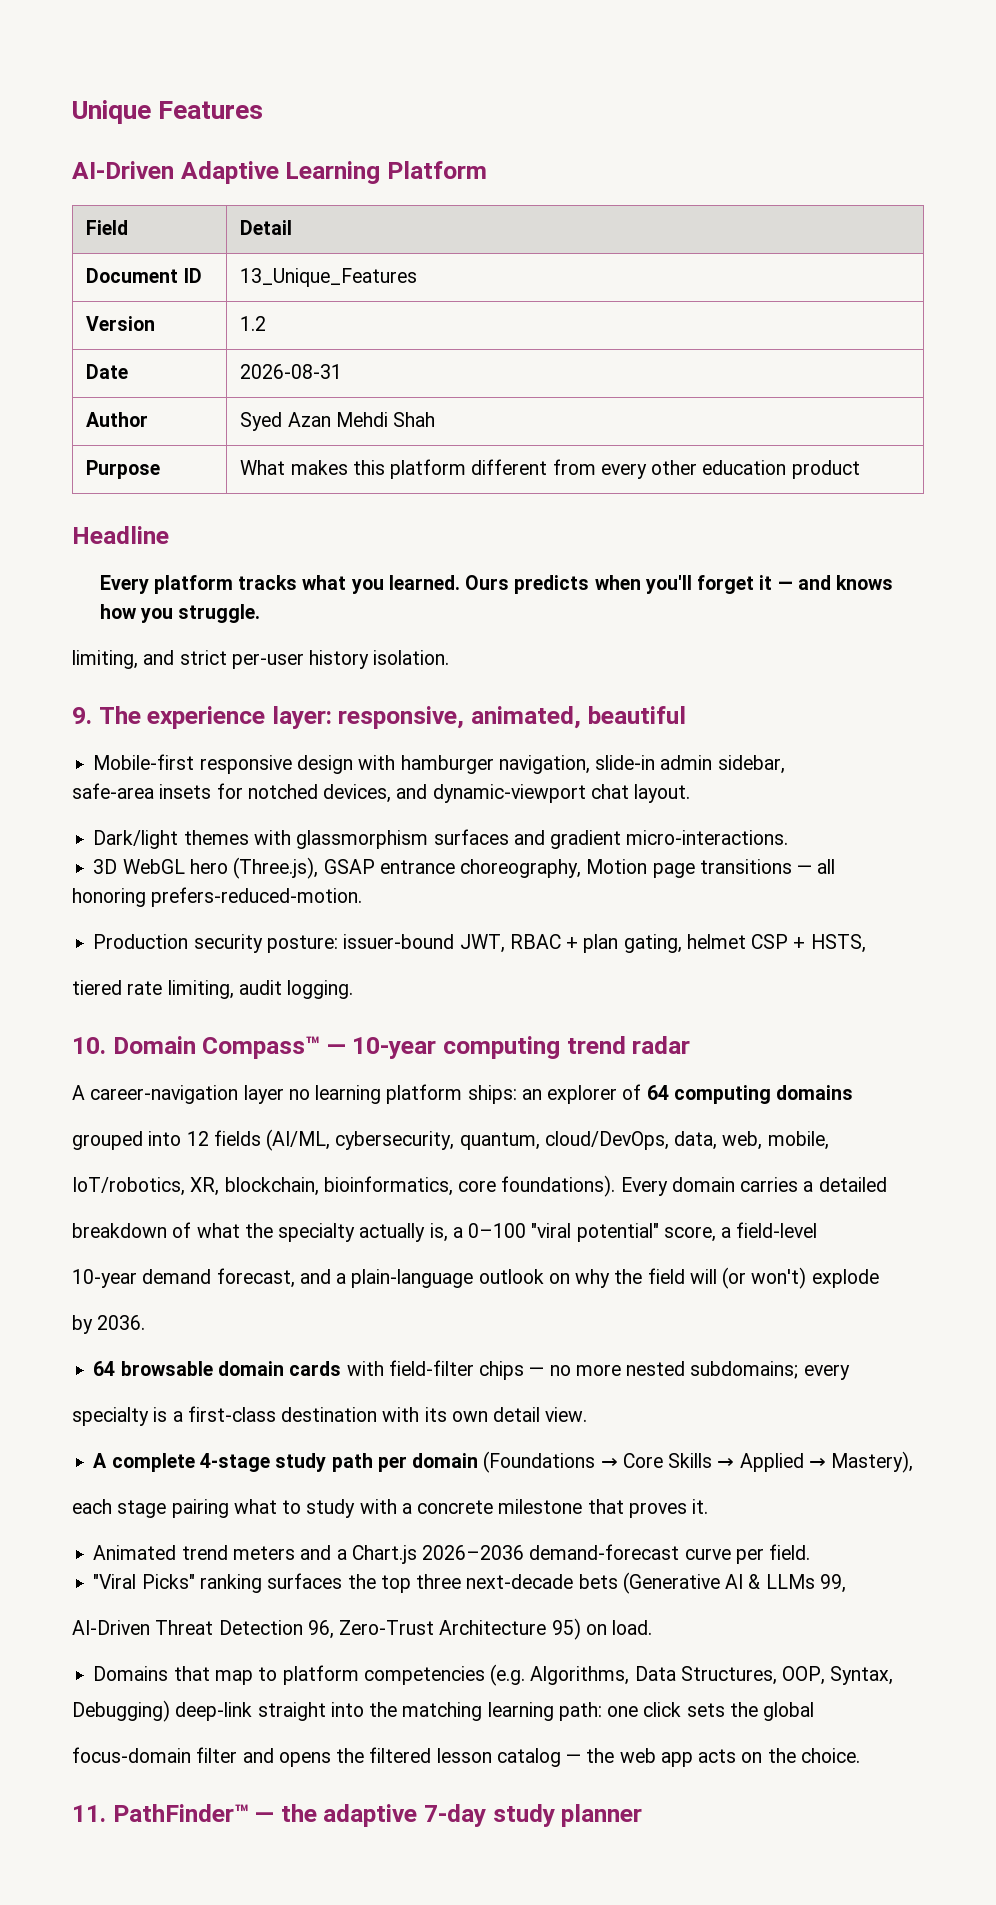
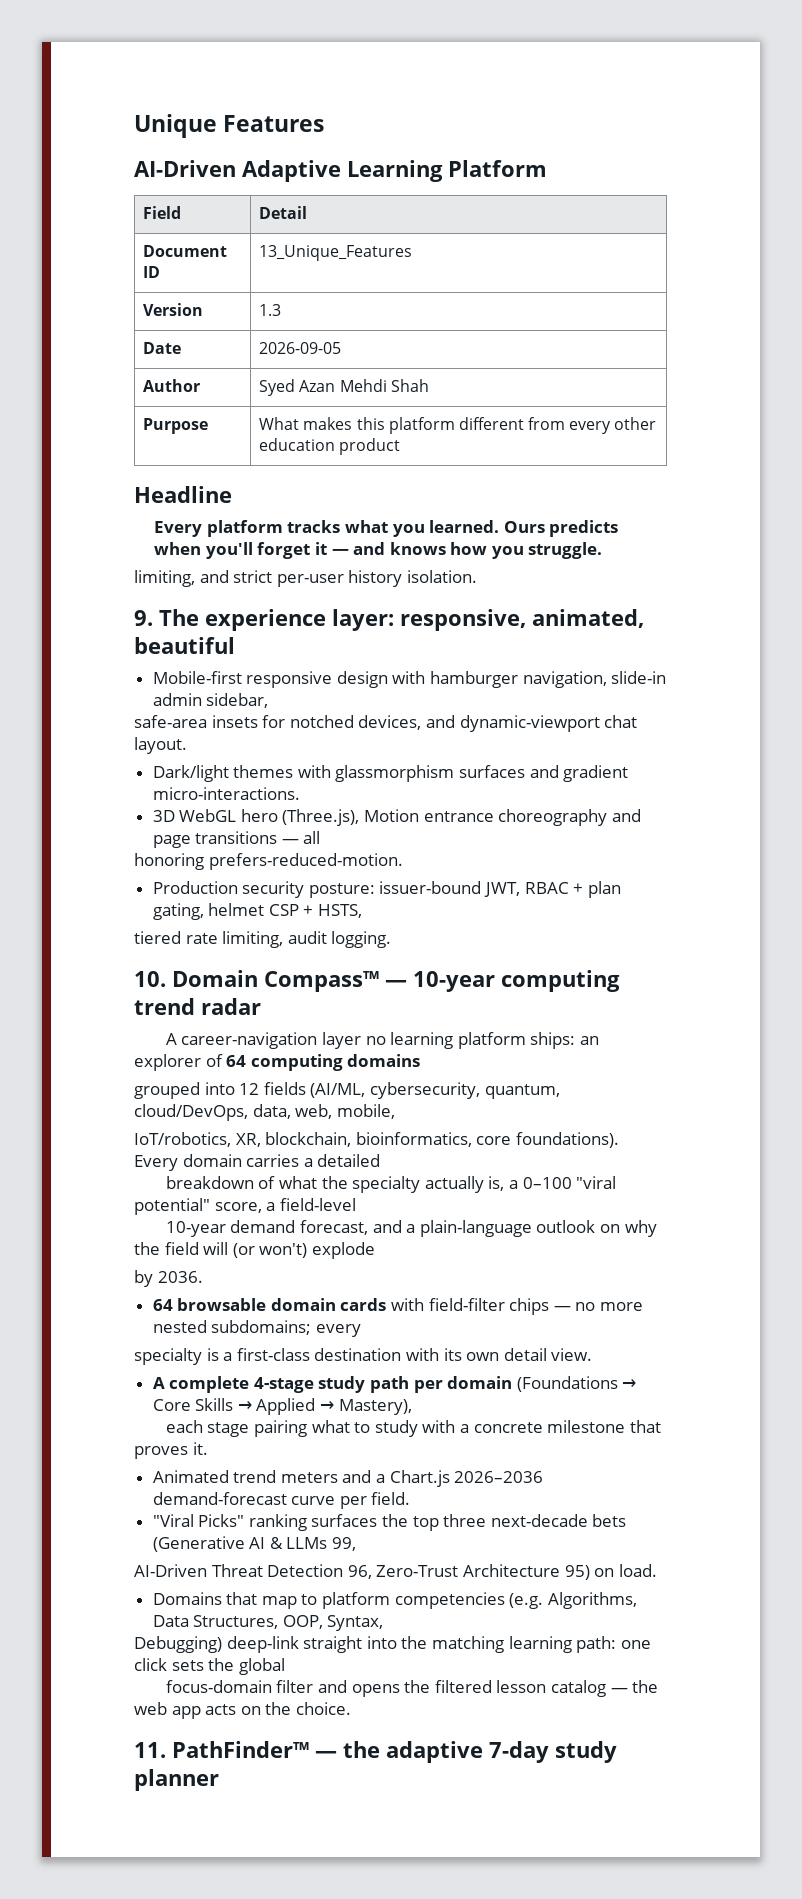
[240,316,267,331] 1.2 -> [259,304,282,316] 1.3
[240,364,343,379] 2026-08-31 -> [259,342,342,354] 2026-09-05
[323,859,648,878] GSAP entrance choreography, Motion -> [364,809,641,826] Motion entrance choreography and

